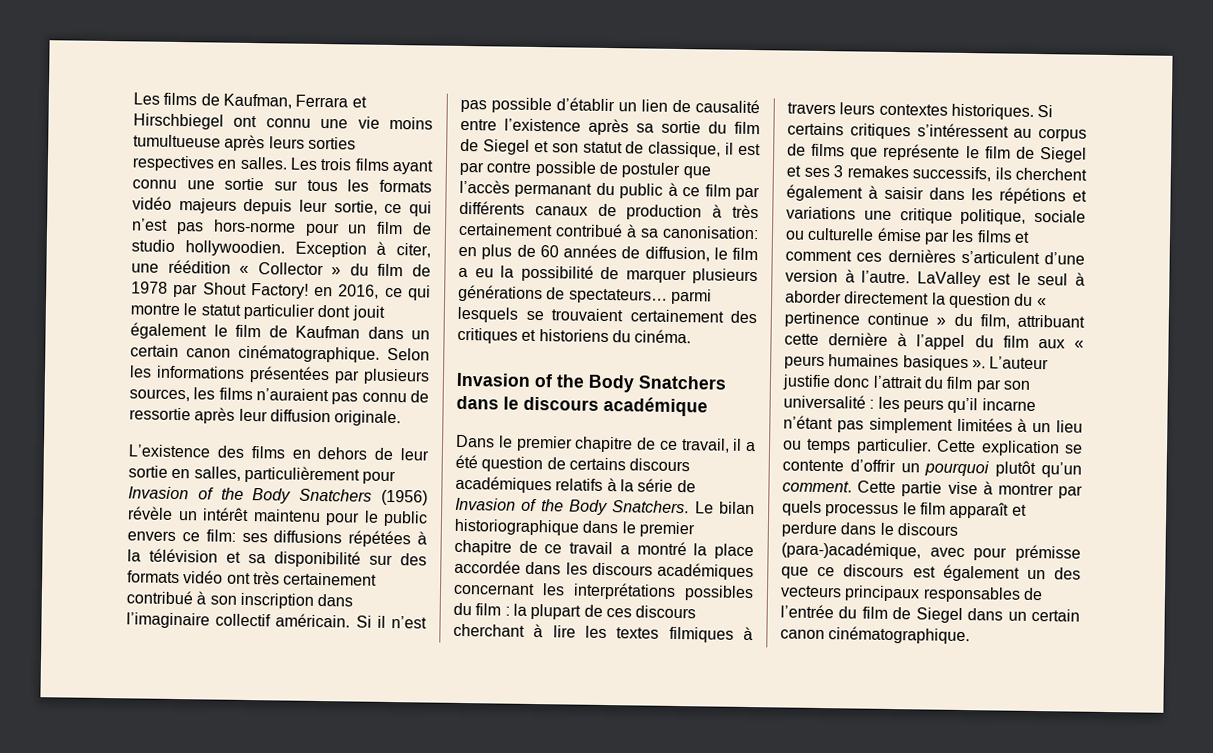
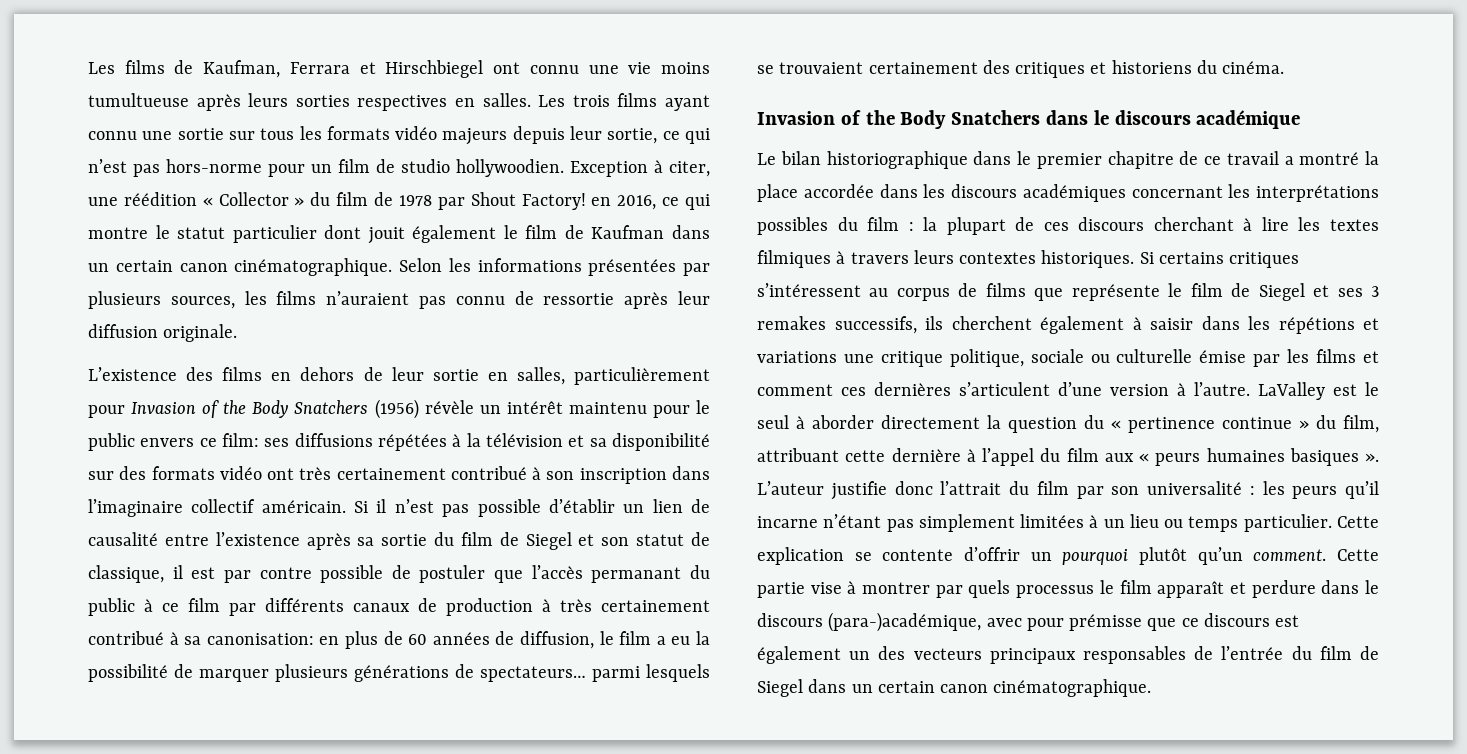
[456,434,756,453] [455,454,691,473] [455,475,696,494] [455,497,690,516] Dans le premier chapitre de ce travail, il a été question de certains discours académiques relatifs à la série de Invasion of the Body Snatchers. -> (1301, 119) none

